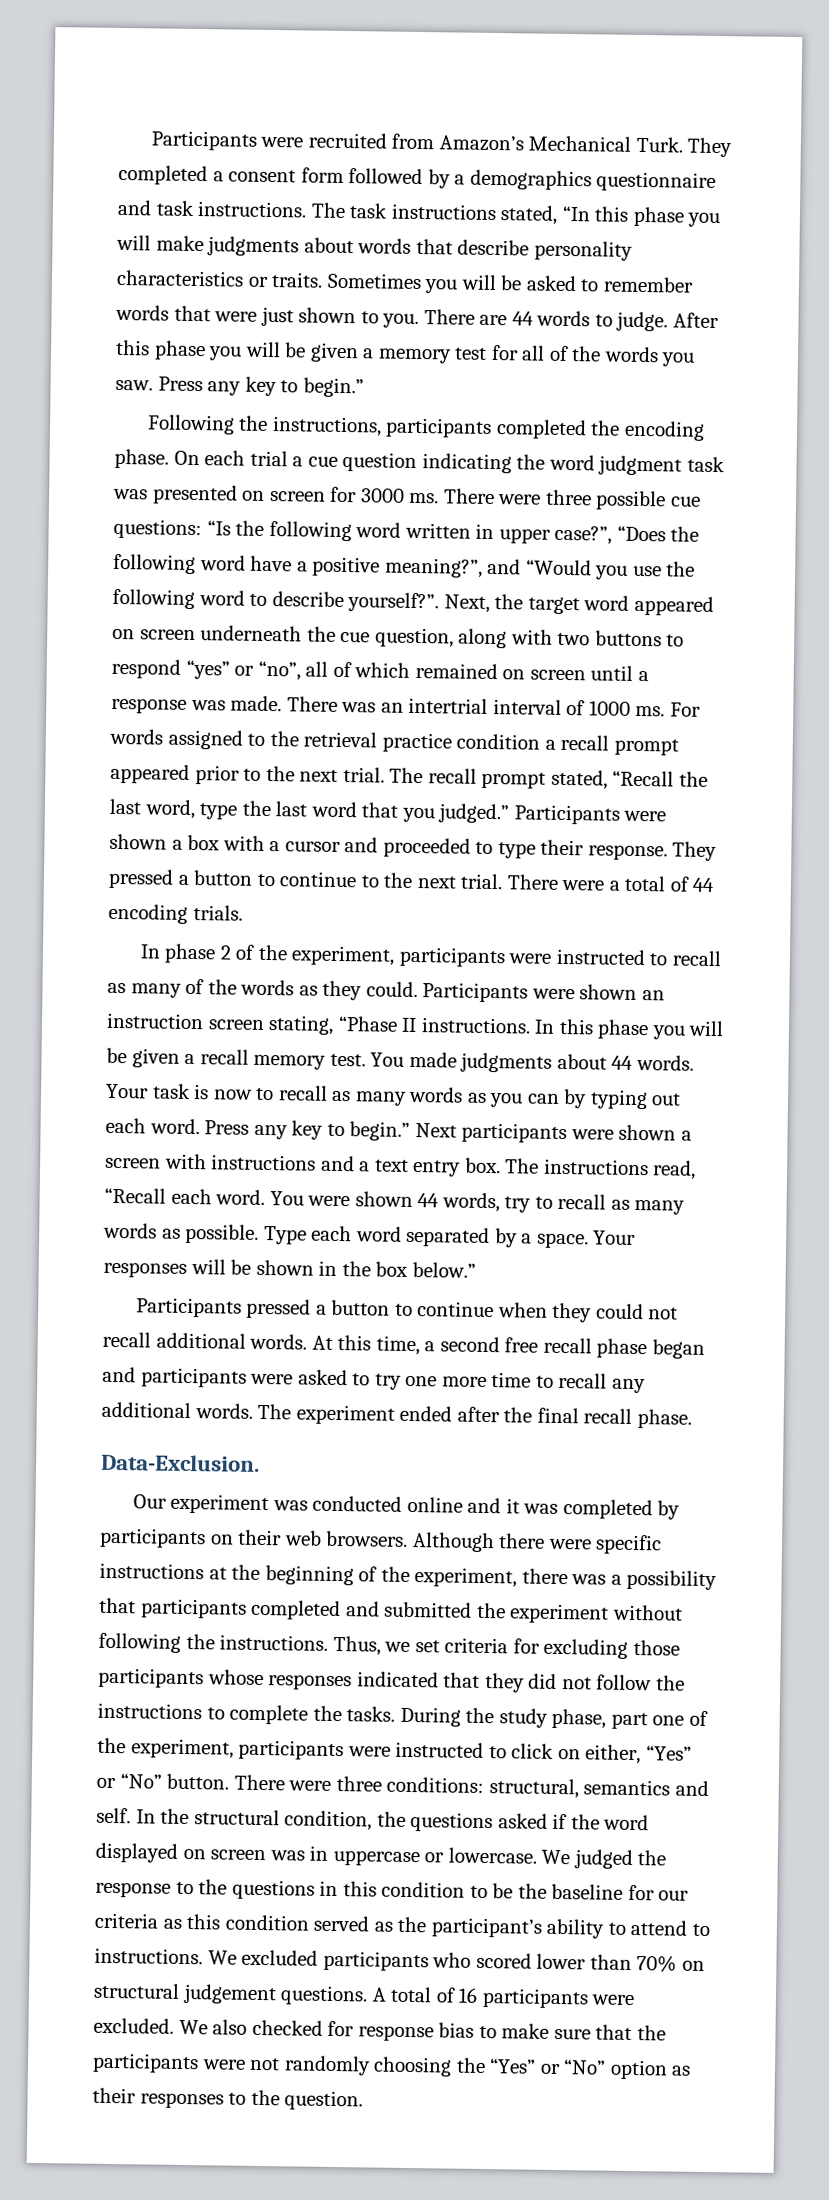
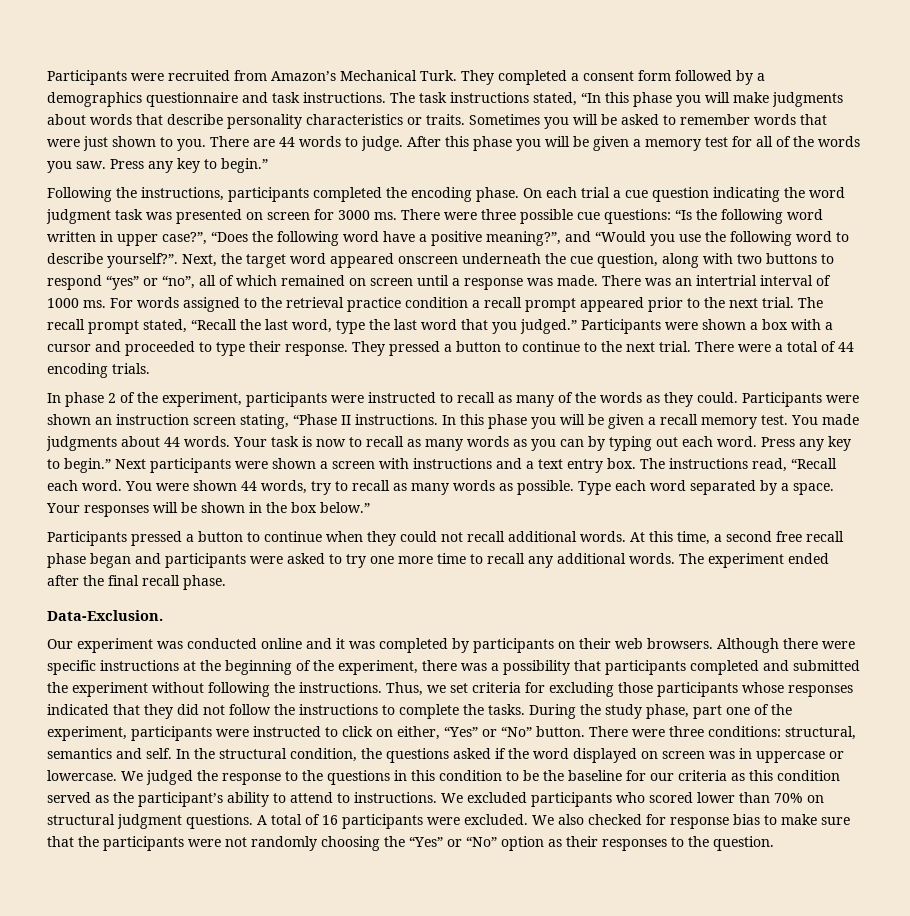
[112,628,196,641] on screen -> [398,256,458,264] onscreen
[182,1983,277,2005] judgement -> [117,814,182,829] judgment

